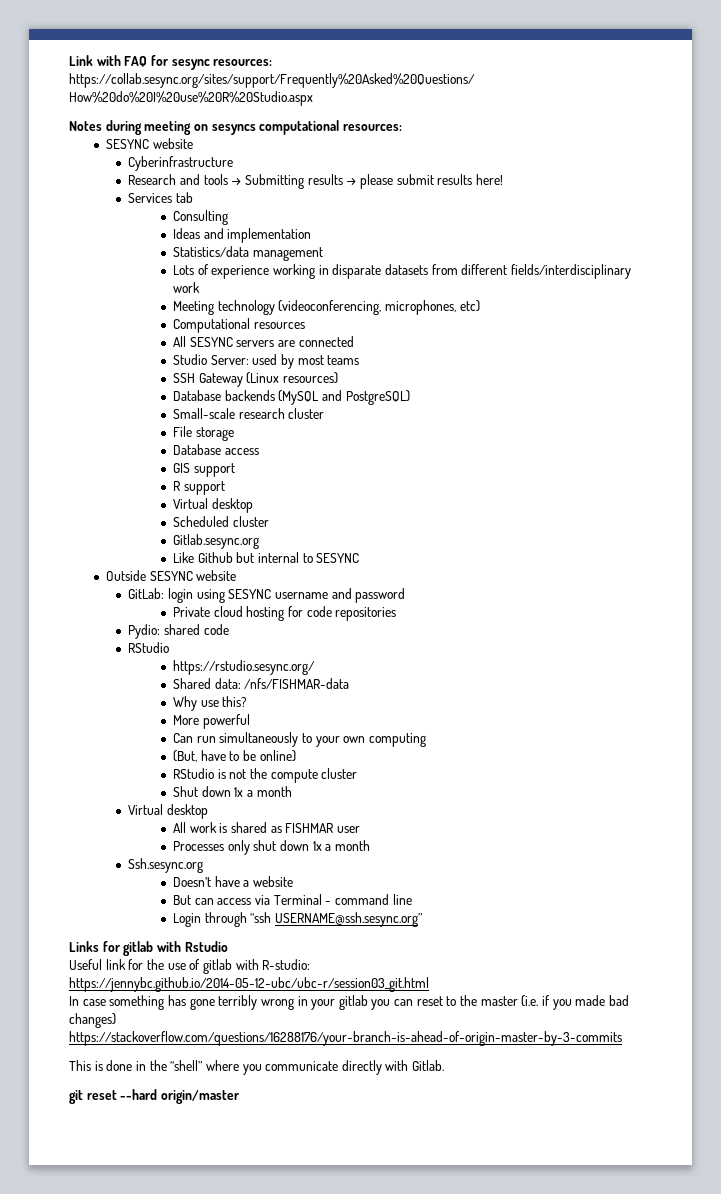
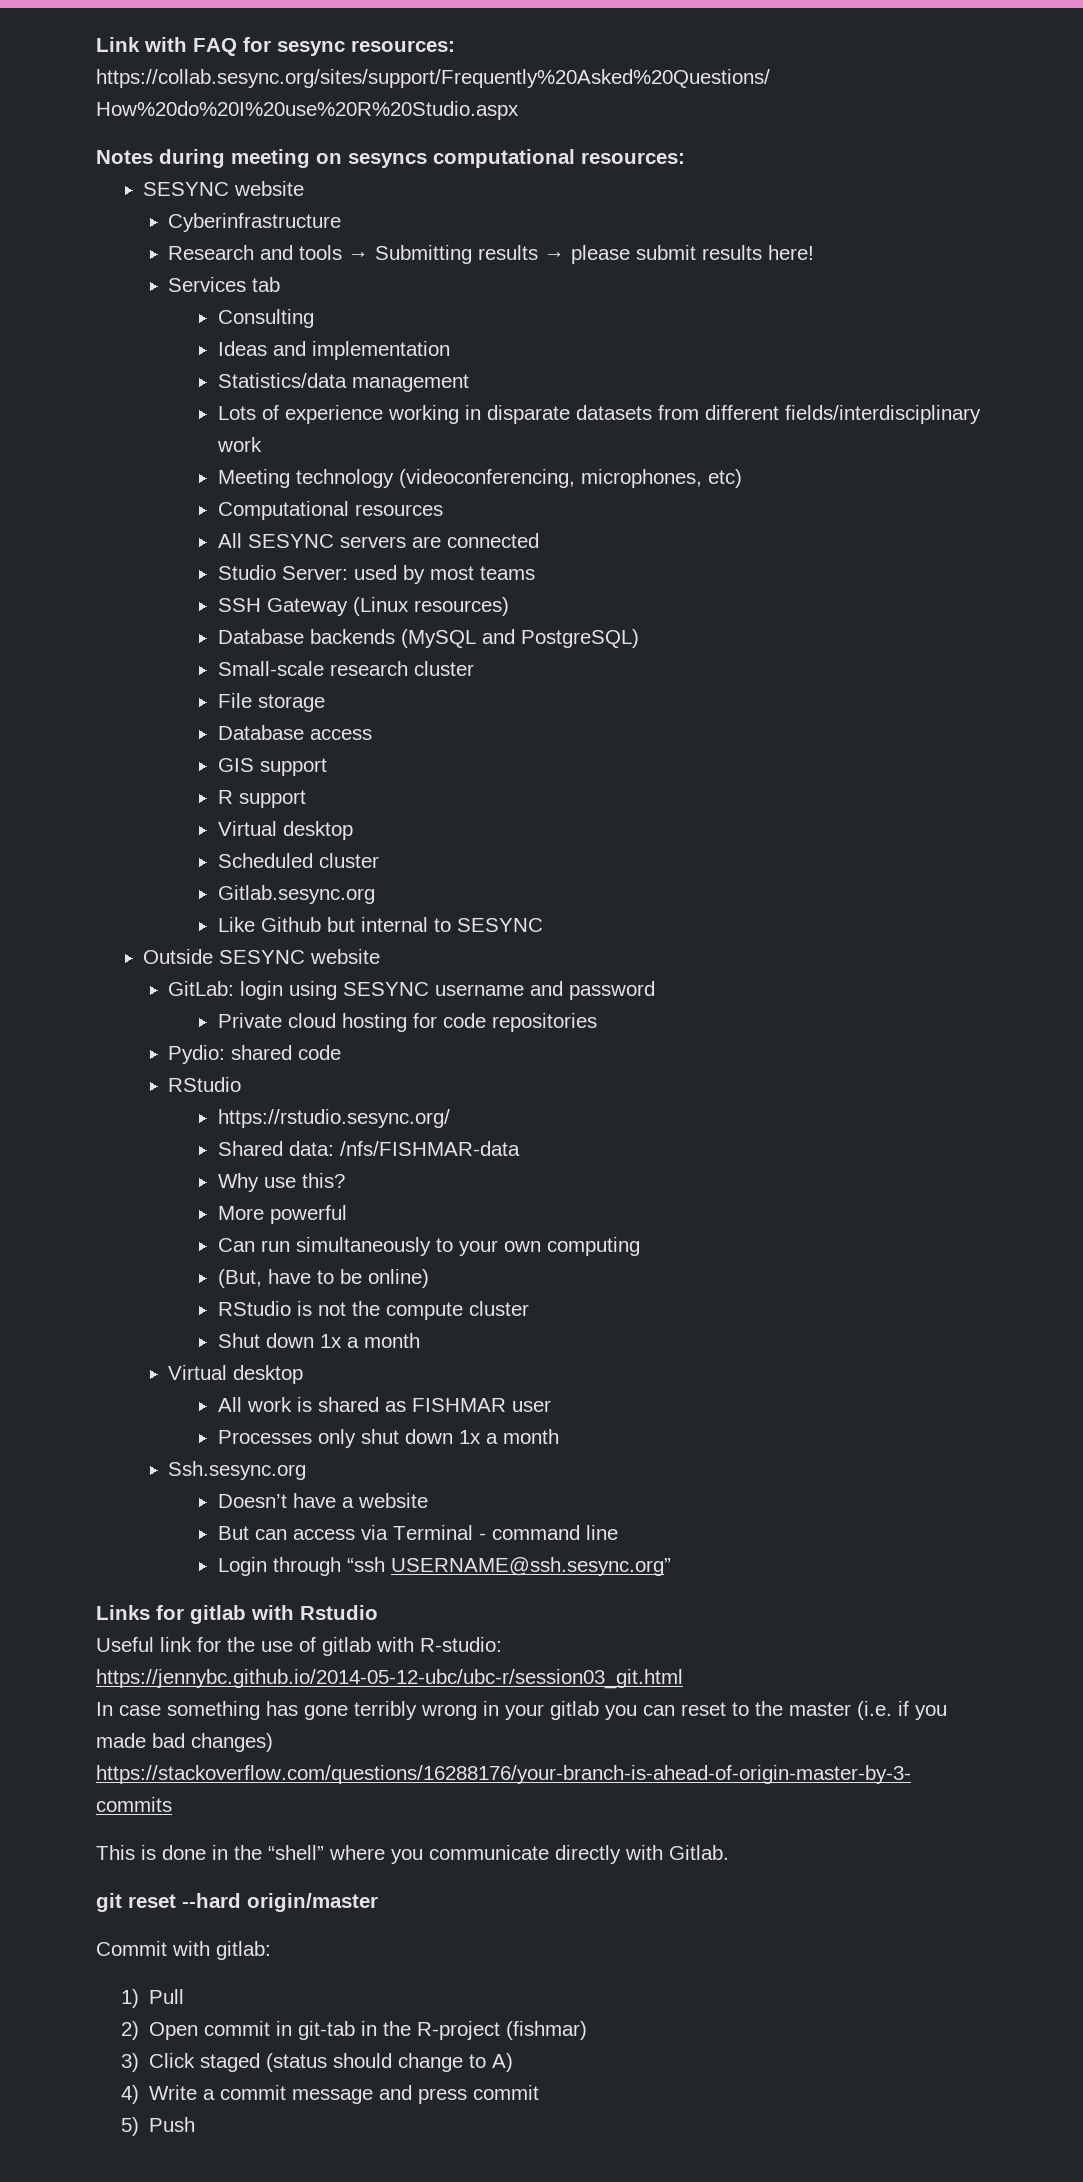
(240, 1097) none -> [96,1941,271,1960] [120,1989,185,2008] [120,2021,588,2040] [120,2053,514,2072] [120,2085,540,2104] [120,2117,196,2136] // Commit with gitlab: // 1) Pull // 2) Open commit in git-tab in the R-project (fishmar) // 3) Click staged (status should change to A) // 4) Write a commit message and press commit // 5) Push

